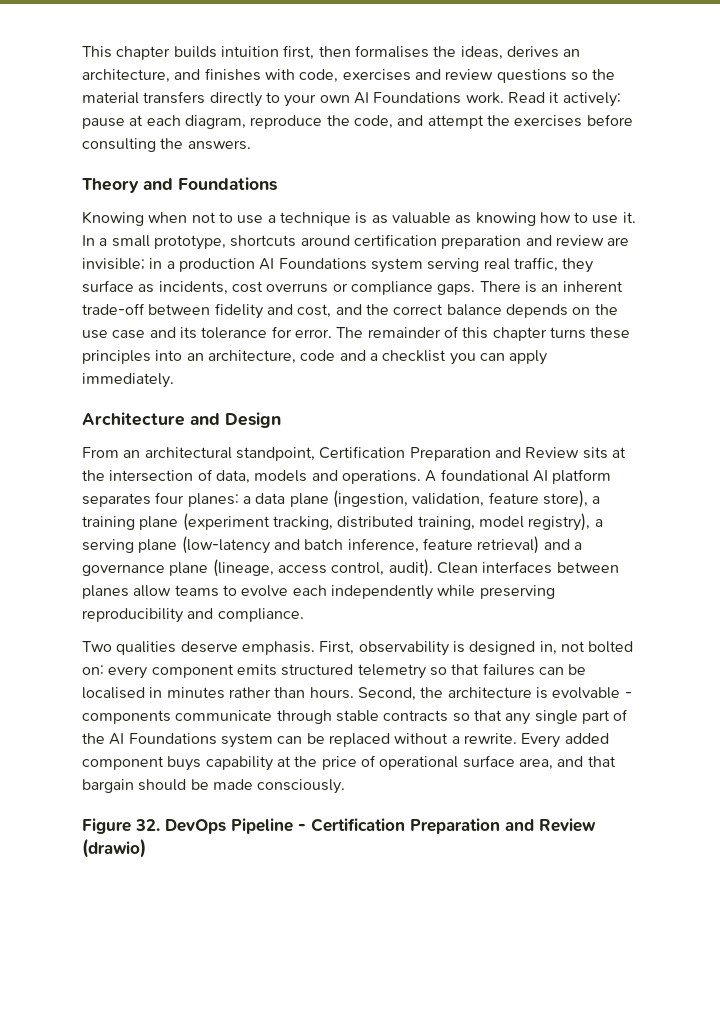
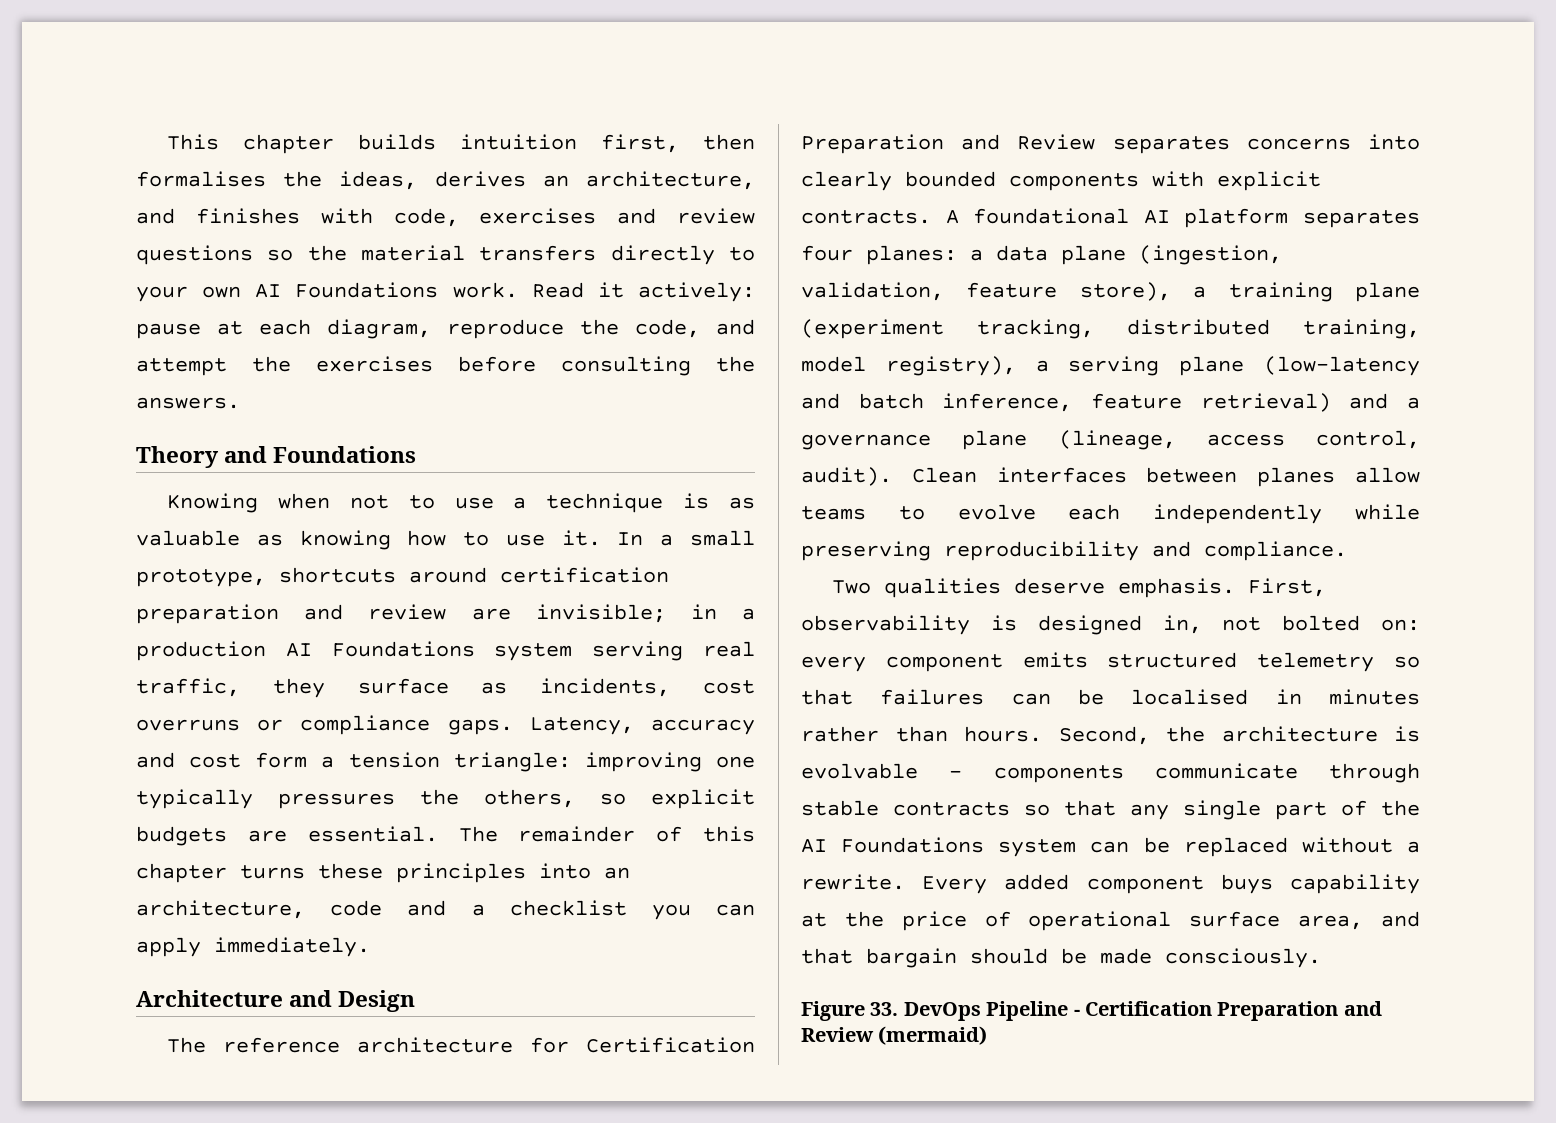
[479,281,623,293] [82,303,618,319] [82,326,332,339] There is an inherent trade-off between fidelity and cost, and the correct balance depends on the use case and its tolerance for error. -> [529,717,755,735] [136,752,755,772] [136,789,755,809] [136,826,438,846] Latency, accuracy and cost form a tension triangle: improving one typically pressures the others, so explicit budgets are essential.
[82,446,626,461] [82,469,421,484] From an architectural standpoint, Certification Preparation and Review sits at the intersection of data, models and operations. -> [167,1037,755,1053] [801,134,1420,154] [801,171,1321,191] [801,210,931,224] The reference architecture for Certification Preparation and Review separates concerns into clearly bounded components with explicit contracts.
[135,819,160,831] 32. -> [870,1002,899,1016] 33.
[82,838,146,858] (drawio) -> [878,1026,988,1045] (mermaid)

